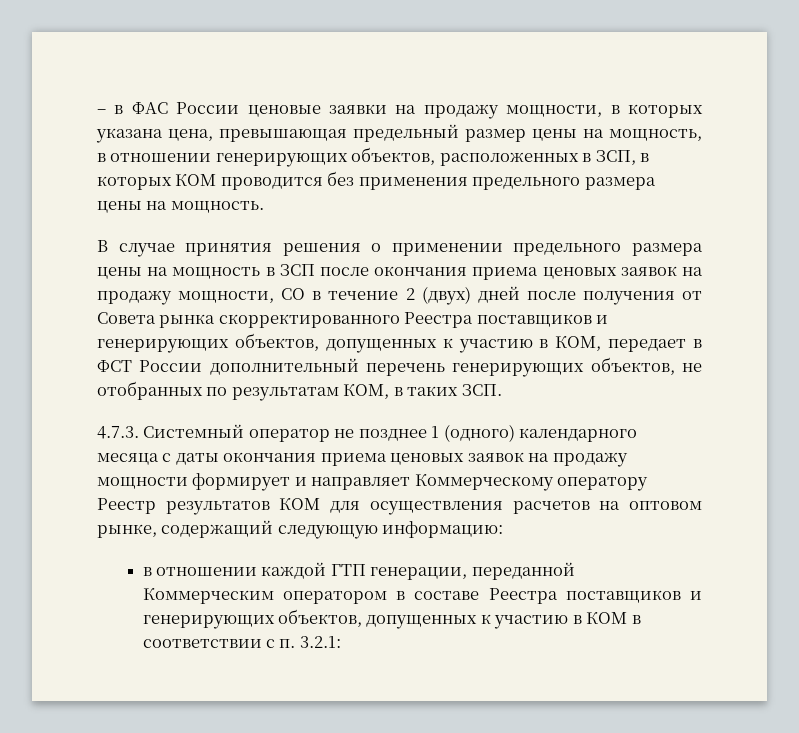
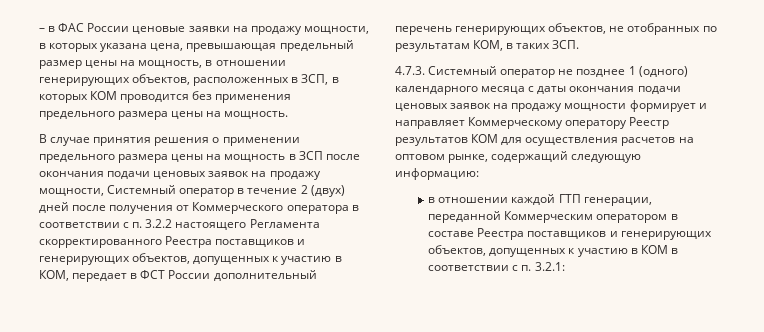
[472,267,539,280] приема -> [107,171,151,179] подачи
[281,288,306,300] СО -> [107,185,235,197] Системный оператор
[97,312,216,328] Совета рынка -> [192,202,359,214] [39,219,320,230] Коммерческого оператора в соответствии с п. 3.2.2 настоящего Регламента
[320,453,387,466] приема -> [637,86,681,94] подачи

